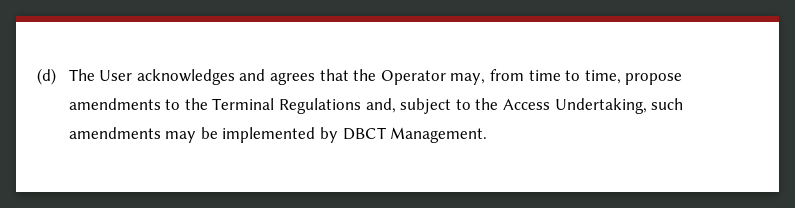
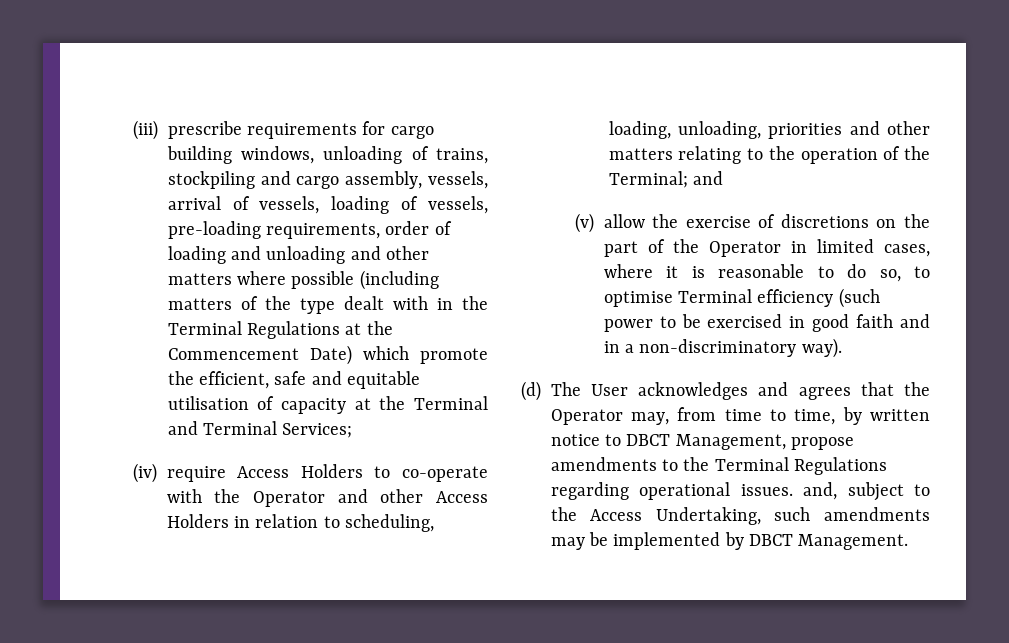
(37, 76) none -> [133,120,434,140] [166,146,488,164] [167,171,488,189] [167,196,488,214] [167,221,452,239] [167,246,429,264] [167,270,439,290] [167,296,488,314] [167,321,393,339] [167,345,488,365] [167,371,420,389] [167,396,489,414] [167,421,353,438] [133,463,488,483] [166,489,488,507] [166,514,434,532] [608,121,930,139] [608,146,930,164] [608,171,724,188] [575,213,930,233] [603,239,930,257] [603,264,930,282] [603,288,880,308] [603,314,930,332] [603,338,842,358] (iii) prescribe requirements for cargo building windows, unloading of trains, stockpiling and cargo assembly, vessels, arrival of vessels, loading of vessels, pre-loading requirements, order of loading and unloading and other matters where possible (including matters of the type dealt with in the Terminal Regulations at the Commencement Date) which promote the efficient, safe and equitable utilisation of capacity at the Terminal and Terminal Services; // (iv) require Access Holders to co-operate with the Operator and other Access Holders in relation to scheduling, loading, unloading, priorities and other matters relating to the operation of the Terminal; and // (v) allow the exercise of discretions on the part of the Operator in limited cases, where it is reasonable to do so, to optimise Terminal efficiency (such power to be exercised in good faith and in a non-discriminatory way). //
(621, 77) none -> [842,407,930,425] [550,434,786,450] by written notice to DBCT Management,
(362, 106) none -> [550,482,793,500] regarding operational issues.

